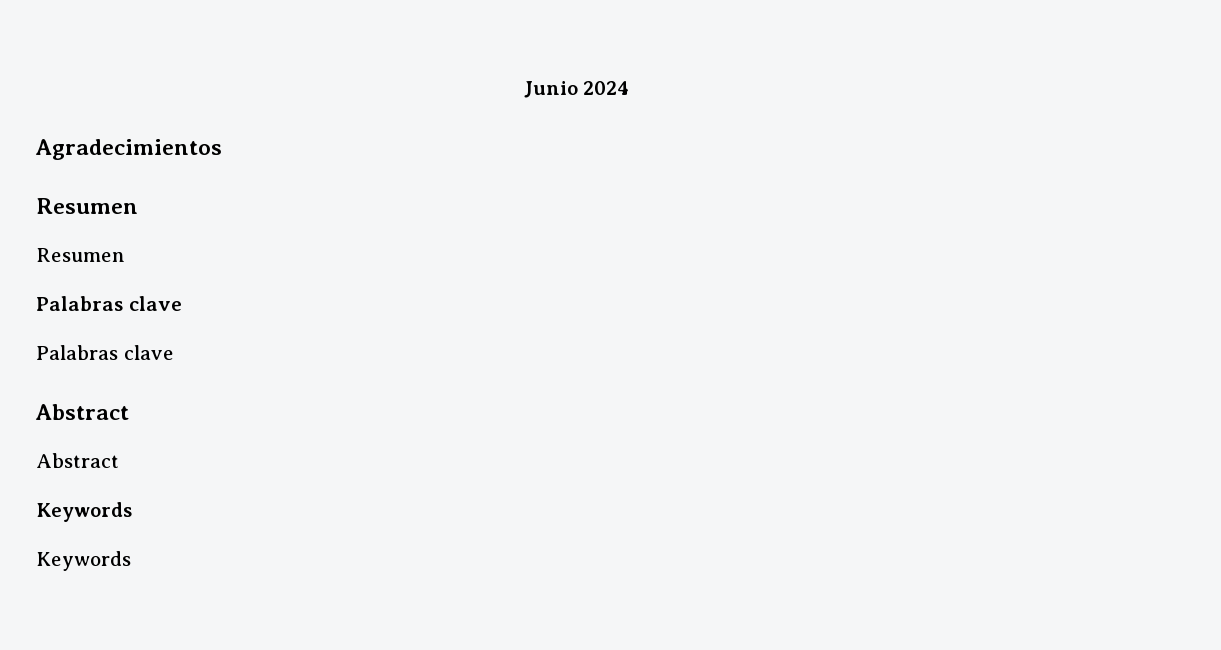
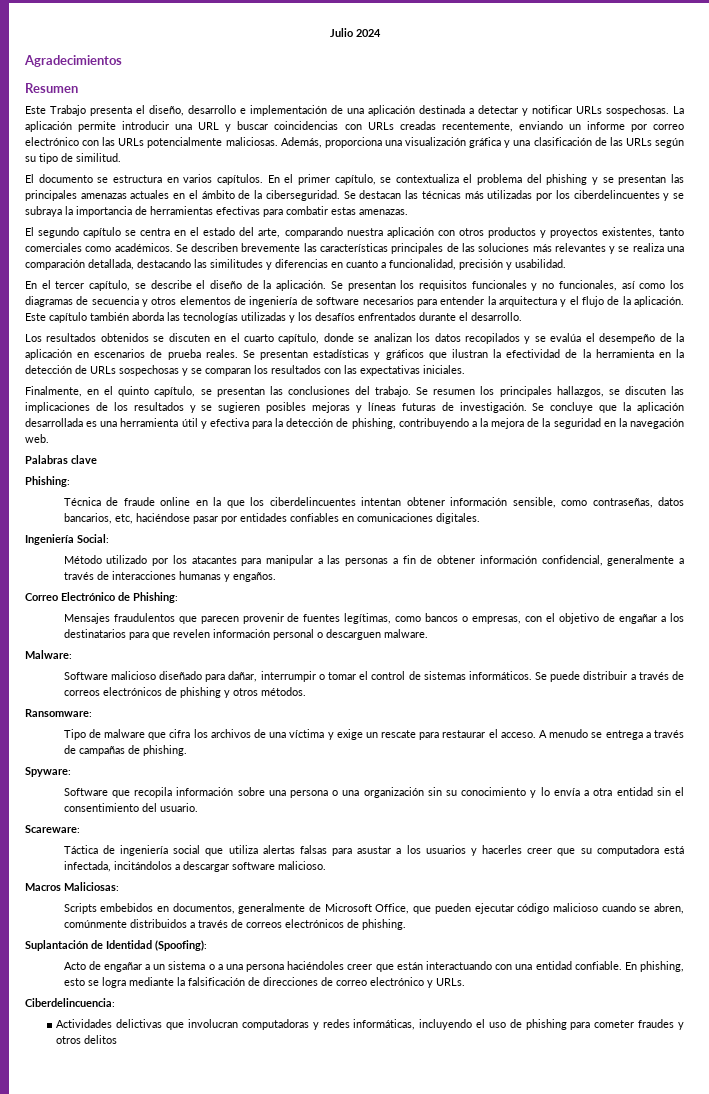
[523,81,578,98] Junio -> [329,28,353,37] Julio
[36,248,125,262] [36,296,182,311] [36,345,174,360] [35,404,129,420] [36,453,119,468] [36,502,132,522] [36,551,131,571] Resumen // Palabras clave // Palabras clave // Abstract // Abstract // Keywords // Keywords -> [25,105,684,116] [25,121,684,132] [25,137,685,148] [25,153,121,164] [25,174,684,185] [25,190,684,201] [25,206,408,217] [25,227,684,238] [25,243,684,254] [25,259,566,270] [25,280,684,291] [25,296,685,307] [25,312,522,323] [25,333,685,344] [25,349,684,360] [25,365,465,376] [25,386,684,397] [25,402,685,413] [25,418,684,429] [25,434,49,443] [25,455,97,464] [25,476,70,487] [63,497,684,508] [63,513,480,524] [25,534,109,545] [63,555,684,566] [63,571,276,582] [25,592,178,603] [63,613,685,624] [63,629,428,640] [25,650,72,659] [63,671,684,682] [63,687,306,698] [25,709,92,717] [63,729,685,740] [63,745,187,756] [25,767,71,777] [63,787,684,798] [63,803,198,812] [25,825,80,833] [63,845,684,856] [63,861,326,872] [25,882,119,891] [63,903,684,914] [63,919,406,930] [25,940,207,951] [63,961,684,972] [63,977,465,988] [25,998,115,1007] [56,1019,684,1030] [56,1035,118,1044] Este Trabajo presenta el diseño, desarrollo e implementación de una aplicación destinada a detectar y notificar URLs sospechosas. La aplicación permite introducir una URL y buscar coincidencias con URLs creadas recentemente, enviando un informe por correo electrónico con las URLs potencialmente maliciosas. Además, proporciona una visualización gráfica y una clasificación de las URLs según su tipo de similitud. // El documento se estructura en varios capítulos. En el primer capítulo, se contextualiza el problema del phishing y se presentan las principales amenazas actuales en el ámbito de la ciberseguridad. Se destacan las técnicas más utilizadas por los ciberdelincuentes y se subraya la importancia de herramientas efectivas para combatir estas amenazas. // El segundo capítulo se centra en el estado del arte, comparando nuestra aplicación con otros productos y proyectos existentes, tanto comerciales como académicos. Se describen brevemente las características principales de las soluciones más relevantes y se realiza una comparación detallada, destacando las similitudes y diferencias en cuanto a funcionalidad, precisión y usabilidad. // En el tercer capítulo, se describe el diseño de la aplicación. Se presentan los requisitos funcionales y no funcionales, así como los diagramas de secuencia y otros elementos de ingeniería de software necesarios para entender la arquitectura y el flujo de la aplicación. Este capítulo también aborda las tecnologías utilizadas y los desafíos enfrentados durante el desarrollo. // Los resultados obtenidos se discuten en el cuarto capítulo, donde se analizan los datos recopilados y se evalúa el desempeño de la aplicación en escenarios de prueba reales. Se presentan estadísticas y gráficos que ilustran la efectividad de la herramienta en la detección de URLs sospechosas y se comparan los resultados con las expectativas iniciales. // Finalmente, en el quinto capítulo, se presentan las conclusiones del trabajo. Se resumen los principales hallazgos, se discuten las implicaciones de los resultados y se sugieren posibles mejoras y líneas futuras de investigación. Se concluye que la aplicación desarrollada es una herramienta útil y efectiva para la detección de phishing, contribuyendo a la mejora de la seguridad en la navegación web. // Palabras clave // Phishing: // Técnica de fraude online en la que los ciberdelincuentes intentan obtener información sensible, como contraseñas, datos bancarios, etc, haciéndose pasar por entidades confiables en comunicaciones digitales. // Ingeniería Social: // Método utilizado por los atacantes para manipular a las personas a fin de obtener información confidencial, generalmente a través de interacciones humanas y engaños. // Correo Electrónico de Phishing: // Mensajes fraudulentos que parecen provenir de fuentes legítimas, como bancos o empresas, con el objetivo de engañar a los destinatarios para que revelen información personal o descarguen malware. // Malware: // Software malicioso diseñado para dañar, interrumpir o tomar el control de sistemas informáticos. Se puede distribuir a través de correos electrónicos de phishing y otros métodos. // Ransomware: // Tipo de malware que cifra los archivos de una víctima y exige un rescate para restaurar el acceso. A menudo se entrega a través de campañas de phishing. // Spyware: // Software que recopila información sobre una persona o una organización sin su conocimiento y lo envía a otra entidad sin el consentimiento del usuario. // Scareware: // Táctica de ingeniería social que utiliza alertas falsas para asustar a los usuarios y hacerles creer que su computadora está infectada, incitándolos a descargar software malicioso. // Macros Maliciosas: // Scripts embebidos en documentos, generalmente de Microsoft Office, que pueden ejecutar código malicioso cuando se abren, comúnmente distribuidos a través de correos electrónicos de phishing. // Suplantación de Identidad (Spoofing): // Acto de engañar a un sistema o a una persona haciéndoles creer que están interactuando con una entidad confiable. En phishing, esto se logra mediante la falsificación de direcciones de correo electrónico y URLs. // Ciberdelincuencia: // Actividades delictivas que involucran computadoras y redes informáticas, incluyendo el uso de phishing para cometer fraudes y otros delitos

